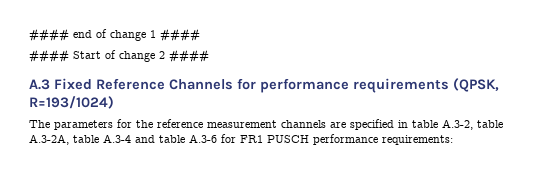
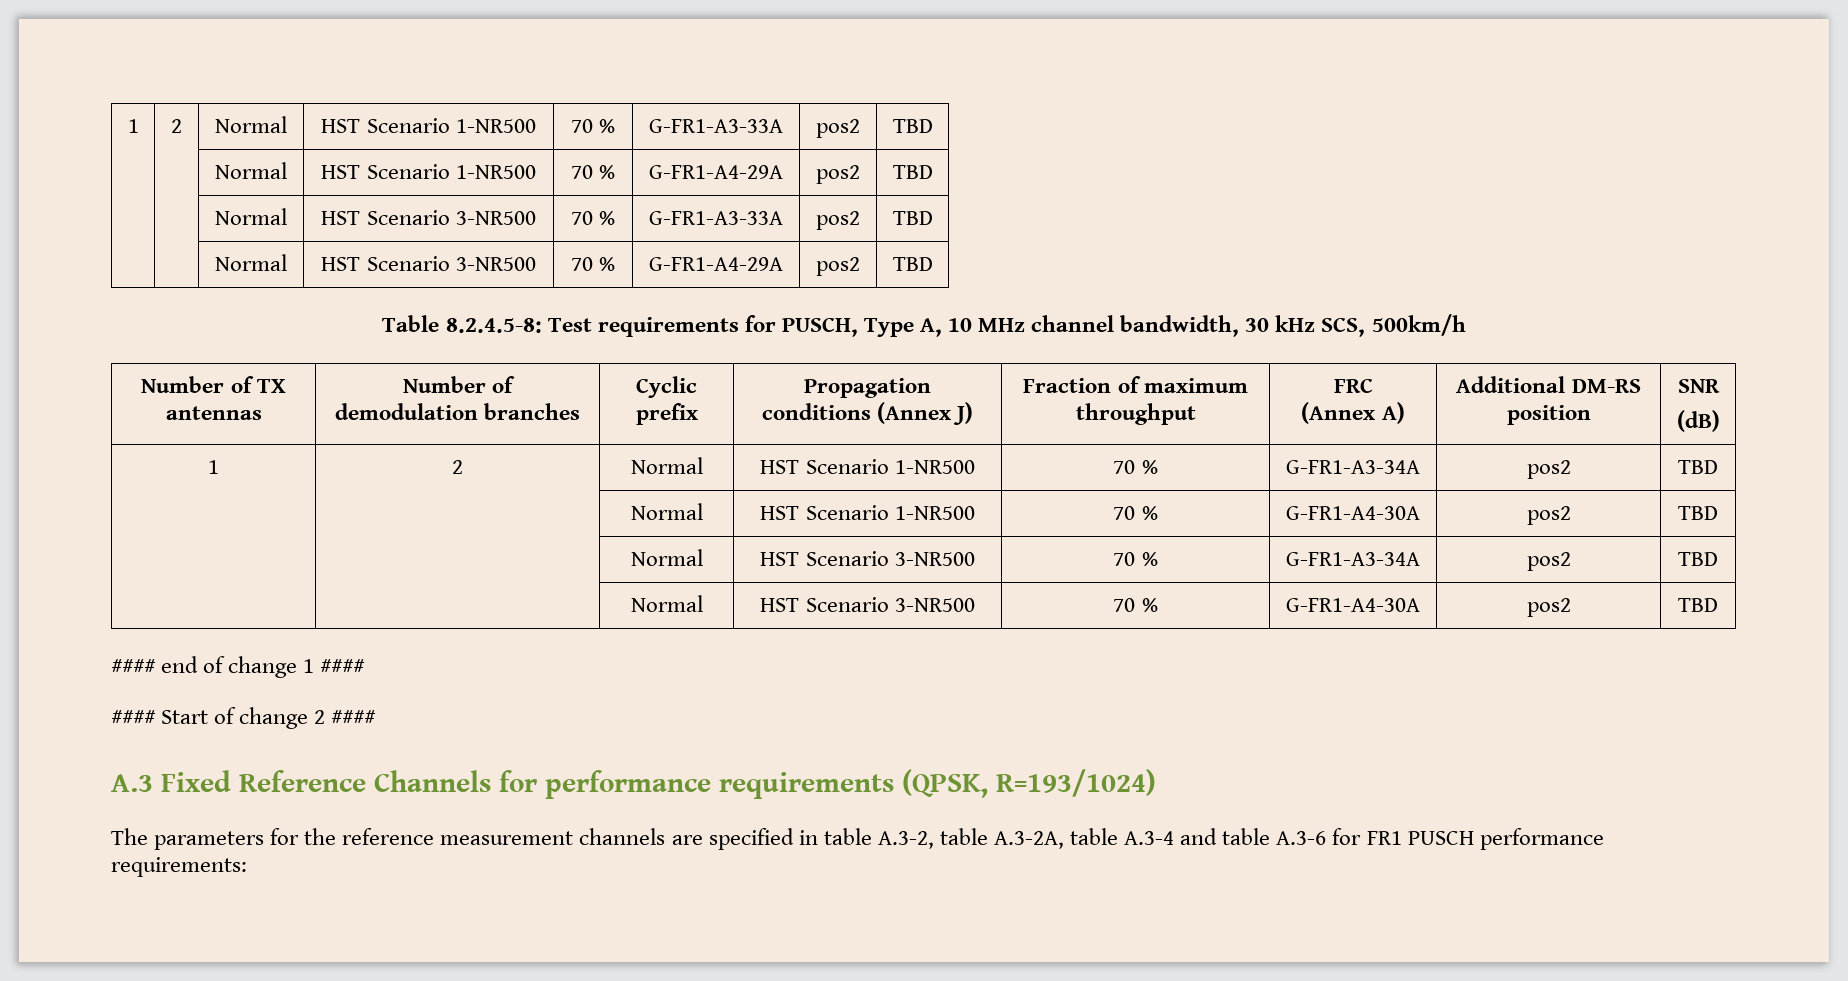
(29, 35) none -> [127,119,139,133] [171,119,182,133] [215,116,287,133] [321,118,536,133] [570,119,616,133] [649,119,783,133] [816,119,860,138] [892,119,933,133] [215,162,287,179] [321,164,536,179] [570,165,616,179] [649,165,783,179] [816,165,860,184] [892,165,933,179] [215,208,287,225] [321,210,536,225] [570,211,616,225] [649,211,783,225] [816,211,860,230] [892,211,933,225] [215,254,287,271] [321,256,536,271] [570,257,616,271] [649,257,783,271] [816,257,860,276] [892,257,933,271] [382,314,1466,337] [141,376,286,393] [165,406,262,420] [402,376,516,393] [334,403,581,420] [636,376,697,398] [635,403,698,425] [804,378,931,398] [761,402,974,425] [1023,376,1248,393] [1075,403,1196,425] [1333,378,1373,393] [1301,402,1405,424] [1456,376,1641,393] [1506,405,1591,425] [1677,379,1720,393] [1676,410,1720,432] [208,460,219,474] [452,460,463,474] [630,457,703,474] [760,459,975,474] [1113,460,1158,474] [1286,460,1420,474] [1526,460,1571,479] [1678,460,1718,474] [630,503,703,520] [760,505,975,520] [1113,506,1158,520] [1286,506,1420,520] [1526,506,1571,525] [1678,506,1718,520] [630,549,703,566] [760,551,975,566] [1113,552,1158,566] [1286,552,1420,566] [1526,552,1571,571] [1678,552,1718,566] [630,595,703,612] [760,597,975,612] [1113,598,1158,612] [1286,598,1420,612] [1526,598,1571,617] [1678,598,1718,612] 1 | 2 | Normal | HST Scenario 1-NR500 | 70 % | G-FR1-A3-33A | pos2 | TBD // | | Normal | HST Scenario 1-NR500 | 70 % | G-FR1-A4-29A | pos2 | TBD // | | Normal | HST Scenario 3-NR500 | 70 % | G-FR1-A3-33A | pos2 | TBD // | | Normal | HST Scenario 3-NR500 | 70 % | G-FR1-A4-29A | pos2 | TBD // Table 8.2.4.5-8: Test requirements for PUSCH, Type A, 10 MHz channel bandwidth, 30 kHz SCS, 500km/h // Number of TX antennas | Number of demodulation branches | Cyclic prefix | Propagation conditions (Annex J) | Fraction of maximum throughput | FRC // (Annex A) | Additional DM-RS position | SNR // (dB) // 1 | 2 | Normal | HST Scenario 1-NR500 | 70 % | G-FR1-A3-34A | pos2 | TBD // | | Normal | HST Scenario 1-NR500 | 70 % | G-FR1-A4-30A | pos2 | TBD // | | Normal | HST Scenario 3-NR500 | 70 % | G-FR1-A3-34A | pos2 | TBD // | | Normal | HST Scenario 3-NR500 | 70 % | G-FR1-A4-30A | pos2 | TBD //

